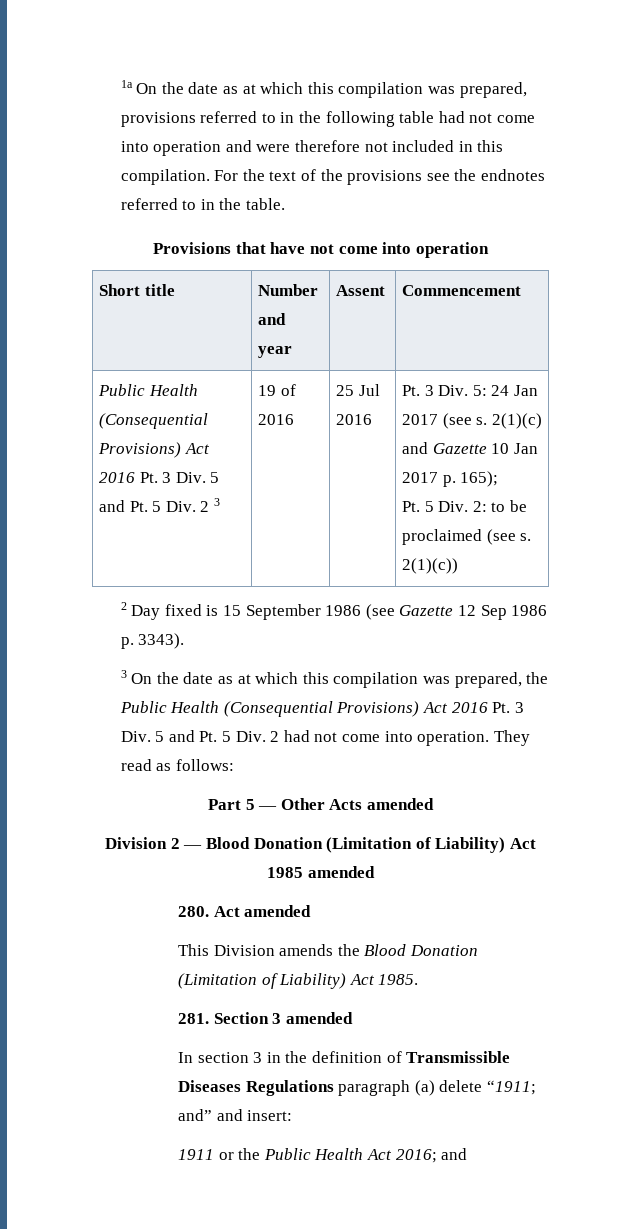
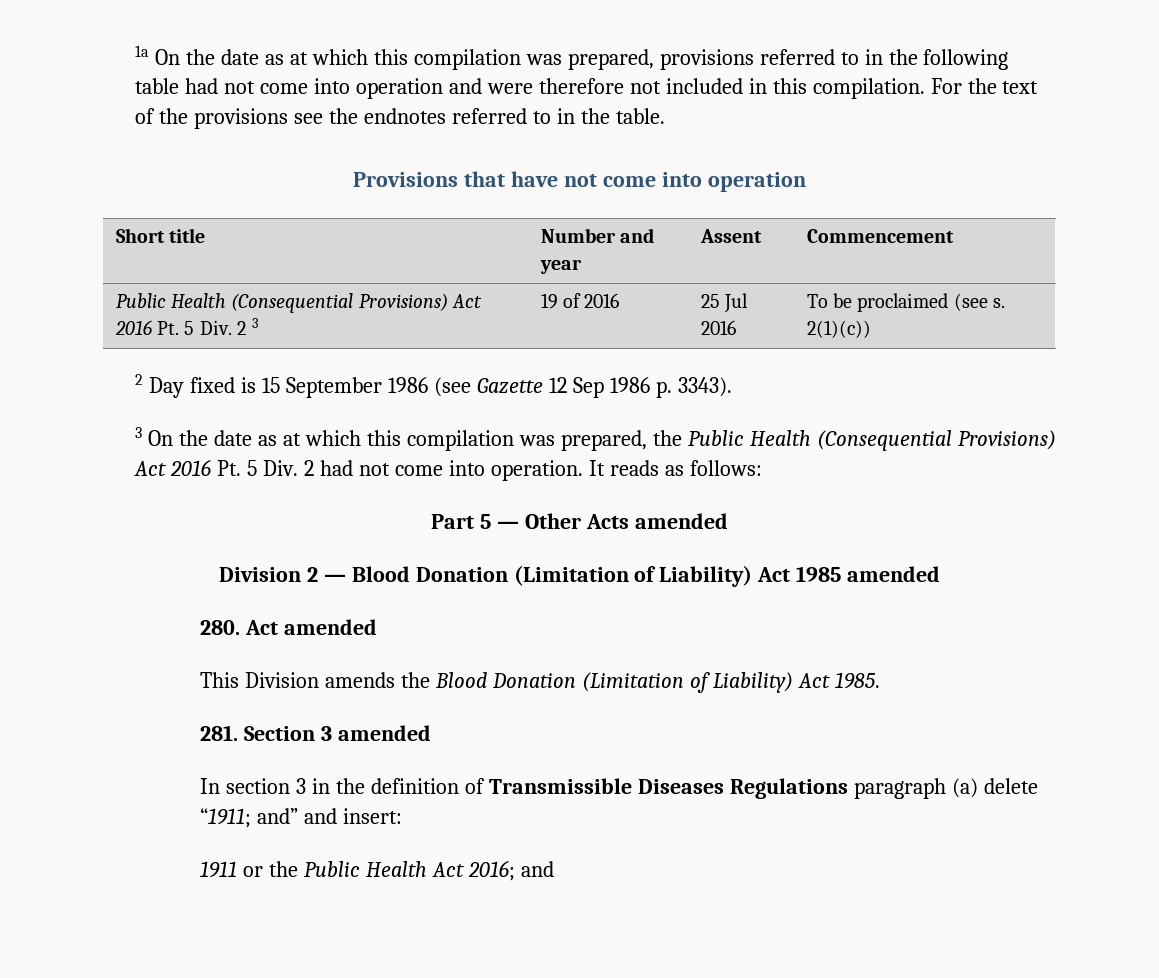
[162,472,220,483] [98,500,148,512] 3 Div. 5 and Pt. -> (179, 328) none
[401,385,538,396] [401,413,542,429] [401,442,538,454] [401,471,499,487] [401,501,506,512] Pt. 3 Div. 5: 24 Jan 2017 (see s. 2(1)(c) and Gazette 10 Jan 2017 p. 165); // Pt. 5 Div. 2: to -> [806,294,828,308] To
[514,702,524,713] [120,730,218,742] 3 Div. 5 and Pt. -> (242, 468) none
[493,730,530,746] [120,759,152,771] They read -> [588,460,659,476] It reads

